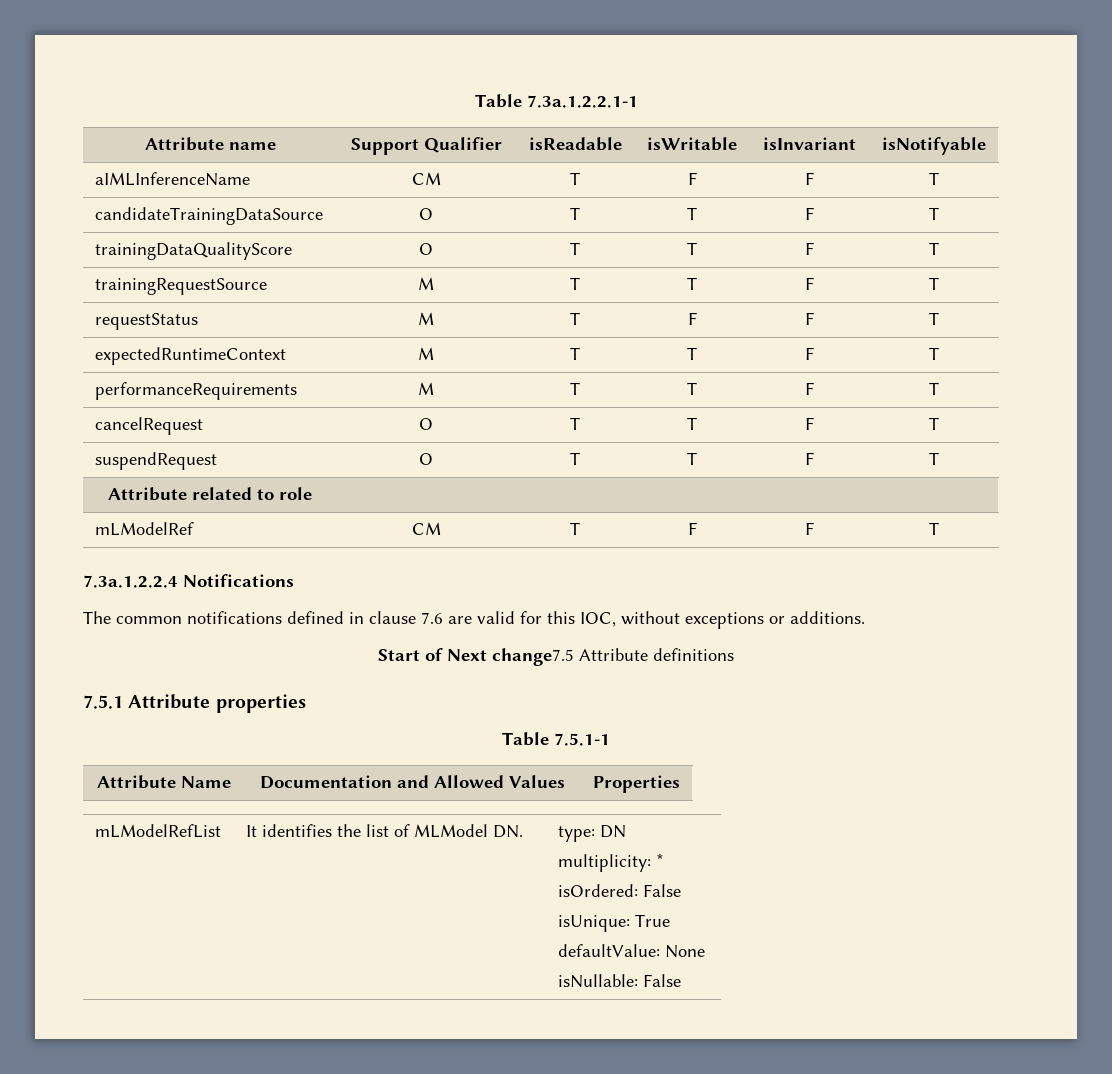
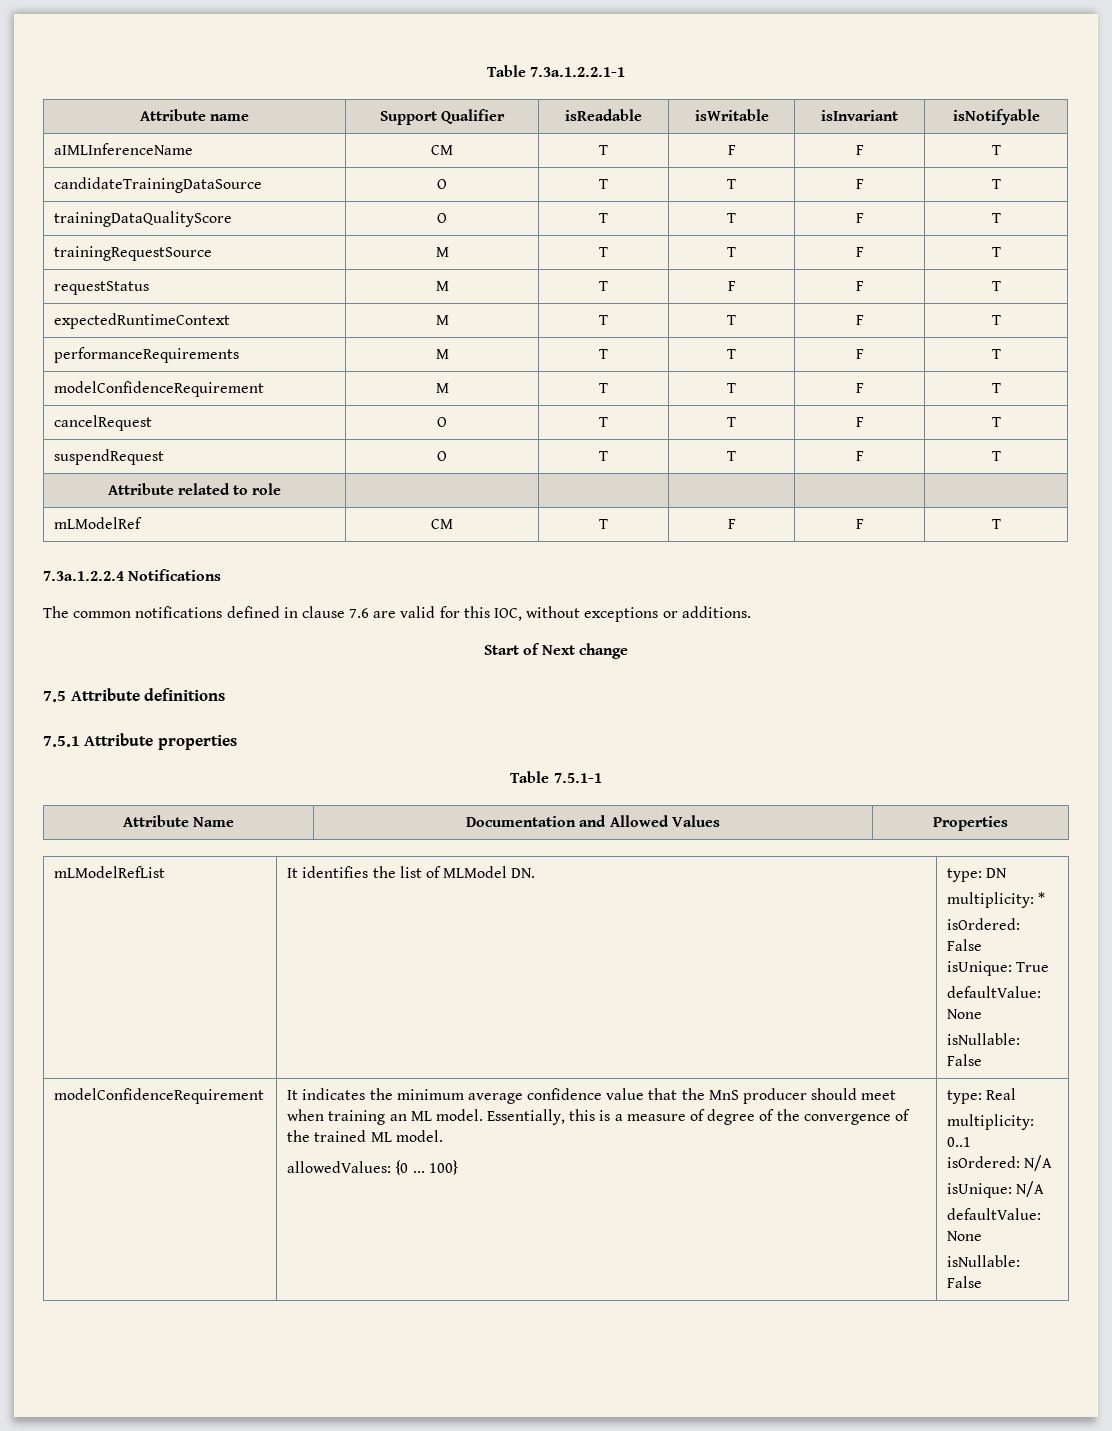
(939, 388) none -> [54,381,265,397] [435,383,449,393] [599,383,608,393] [727,383,736,393] [855,383,864,393] [991,383,1001,393] // modelConfidenceRequirement | M | T | T | F | T
[492,648,574,666] change7.5 -> [579,643,629,659] [43,691,66,702] change // 7.5
(682, 980) none -> [54,1088,265,1104] [287,1088,897,1104] [287,1109,910,1125] [287,1130,443,1142] [287,1160,458,1175] [947,1088,1017,1104] [947,1114,1035,1130] [947,1137,972,1147] [947,1155,1053,1171] [947,1181,1045,1198] [947,1208,1042,1220] [947,1231,983,1241] [947,1255,1021,1267] [947,1276,983,1288] // modelConfidenceRequirement | It indicates the minimum average confidence value that the MnS producer should meet when training an ML model. Essentially, this is a measure of degree of the convergence of the trained ML model. // allowedValues: {0 ... 100} | type: Real // multiplicity: 0..1 // isOrdered: N/A // isUnique: N/A // defaultValue: None // isNullable: False

